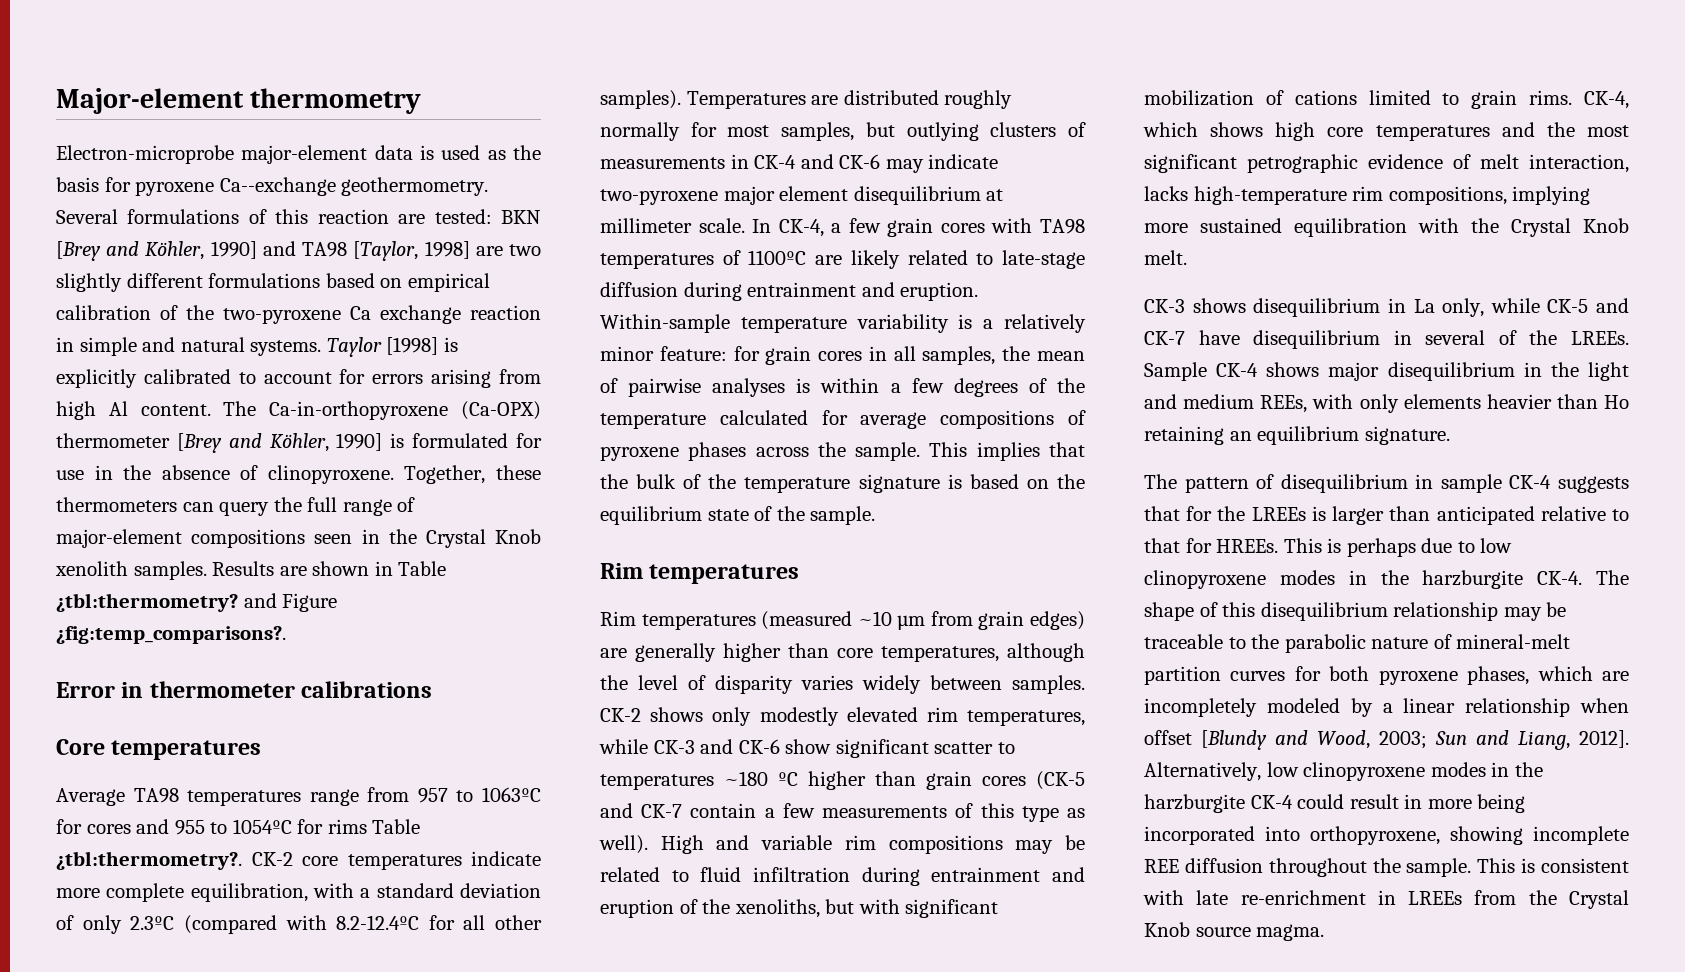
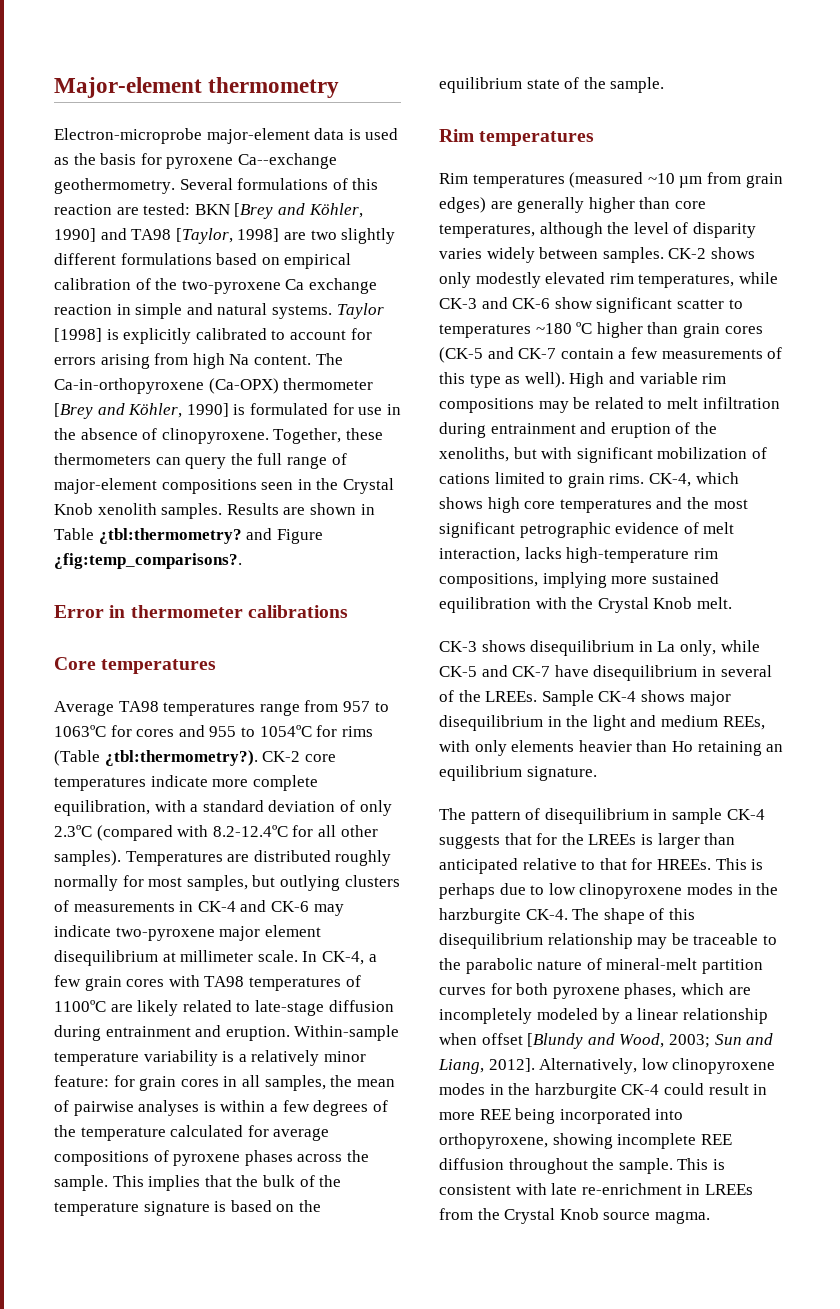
[108,401,128,416] Al -> [229,354,250,365] Na
[372,819,421,834] [56,851,242,870] Table ¿tbl:thermometry?. -> [54,750,258,766] (Table ¿tbl:thermometry?).
[700,867,742,882] fluid -> [666,397,698,409] melt
(1472, 804) none -> [479,1109,511,1120] REE

